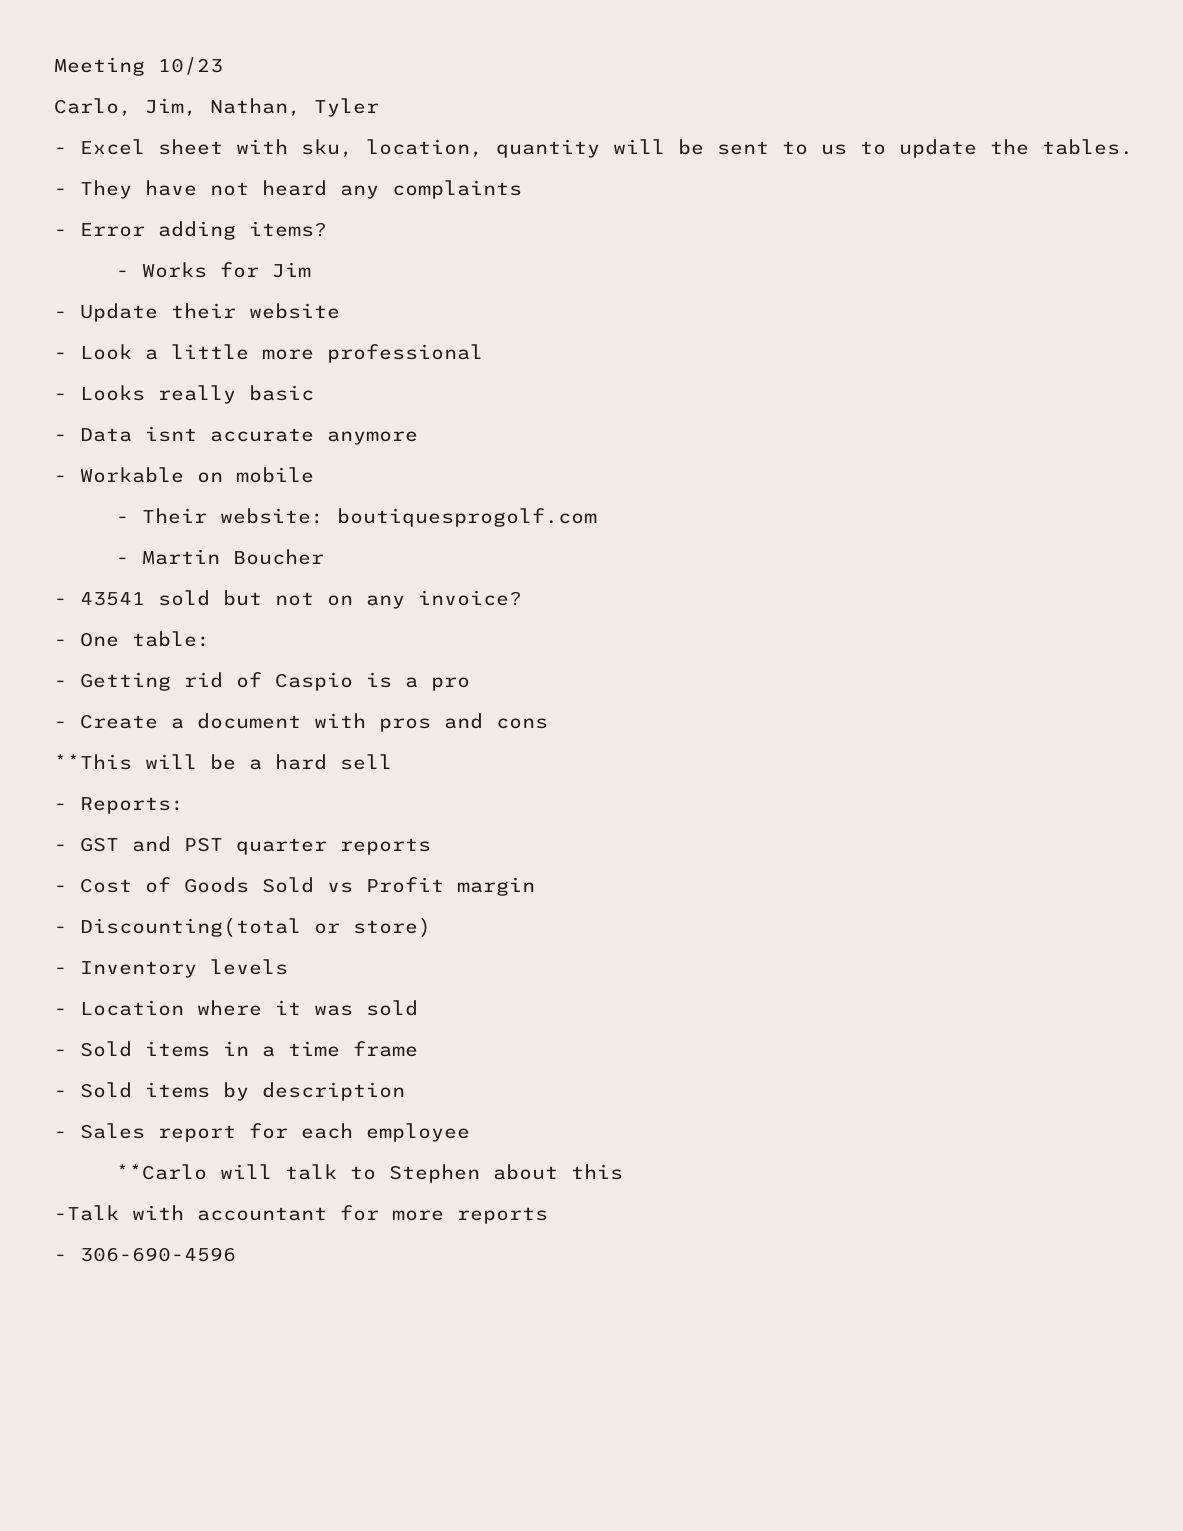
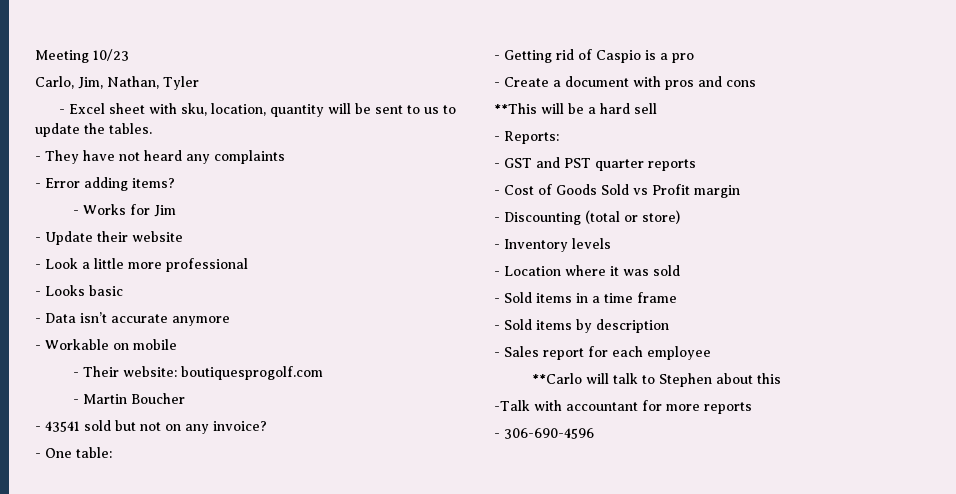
[158,385,236,404] really -> (85, 290) none
[145,426,197,442] isnt -> [80,312,107,323] isn’t
[80,918,301,938] Discounting(total -> [504,210,620,225] Discounting (total

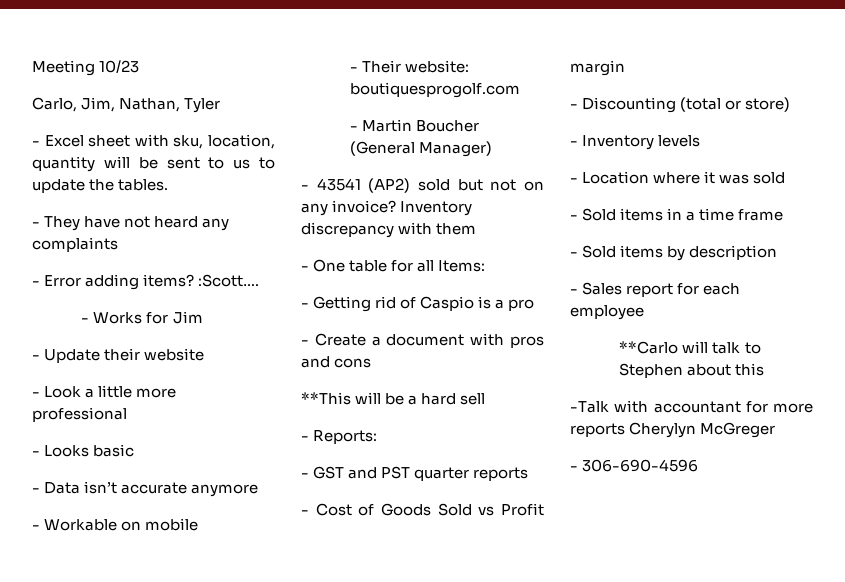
(175, 183) none -> [198,274,260,287] :Scott….
(186, 398) none -> [350,141,493,157] (General Manager)
(80, 426) none -> [368,178,411,193] (AP2)
[35,447,112,458] // - One table: -> [400,201,473,216] [301,222,477,238] [301,259,486,272] Inventory discrepancy with them // - One table for all Items:
(752, 408) none -> [629,422,776,438] Cherylyn McGreger

